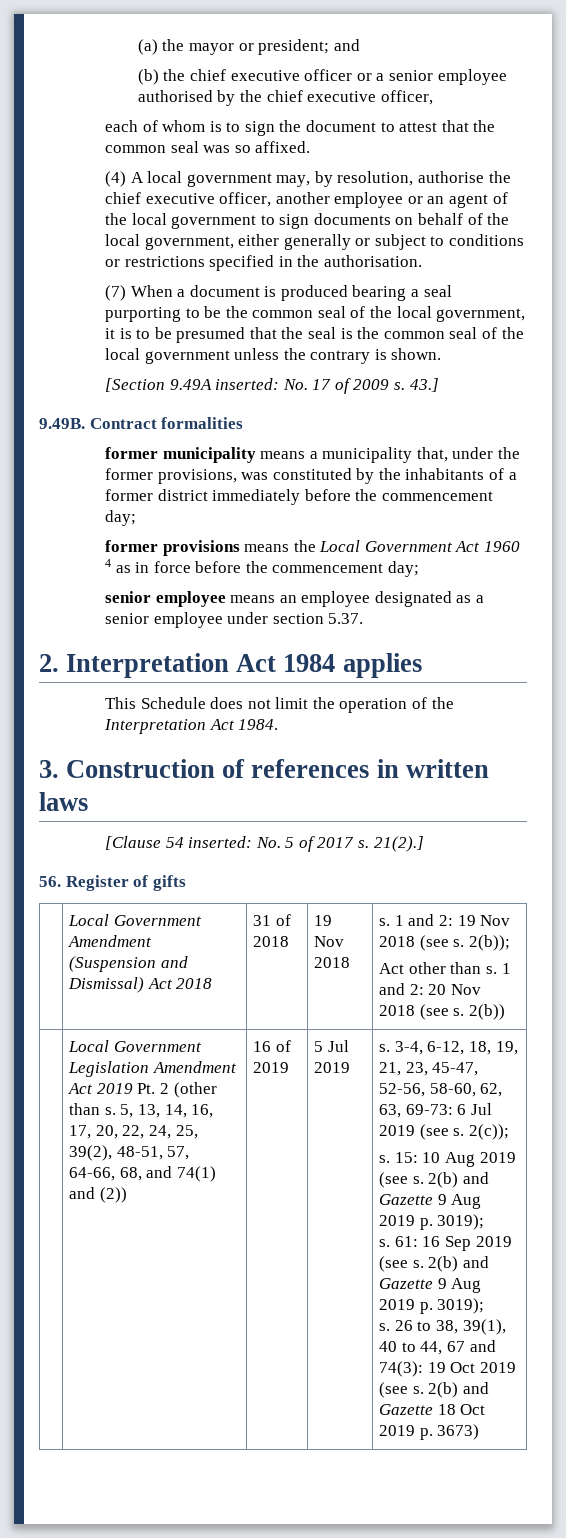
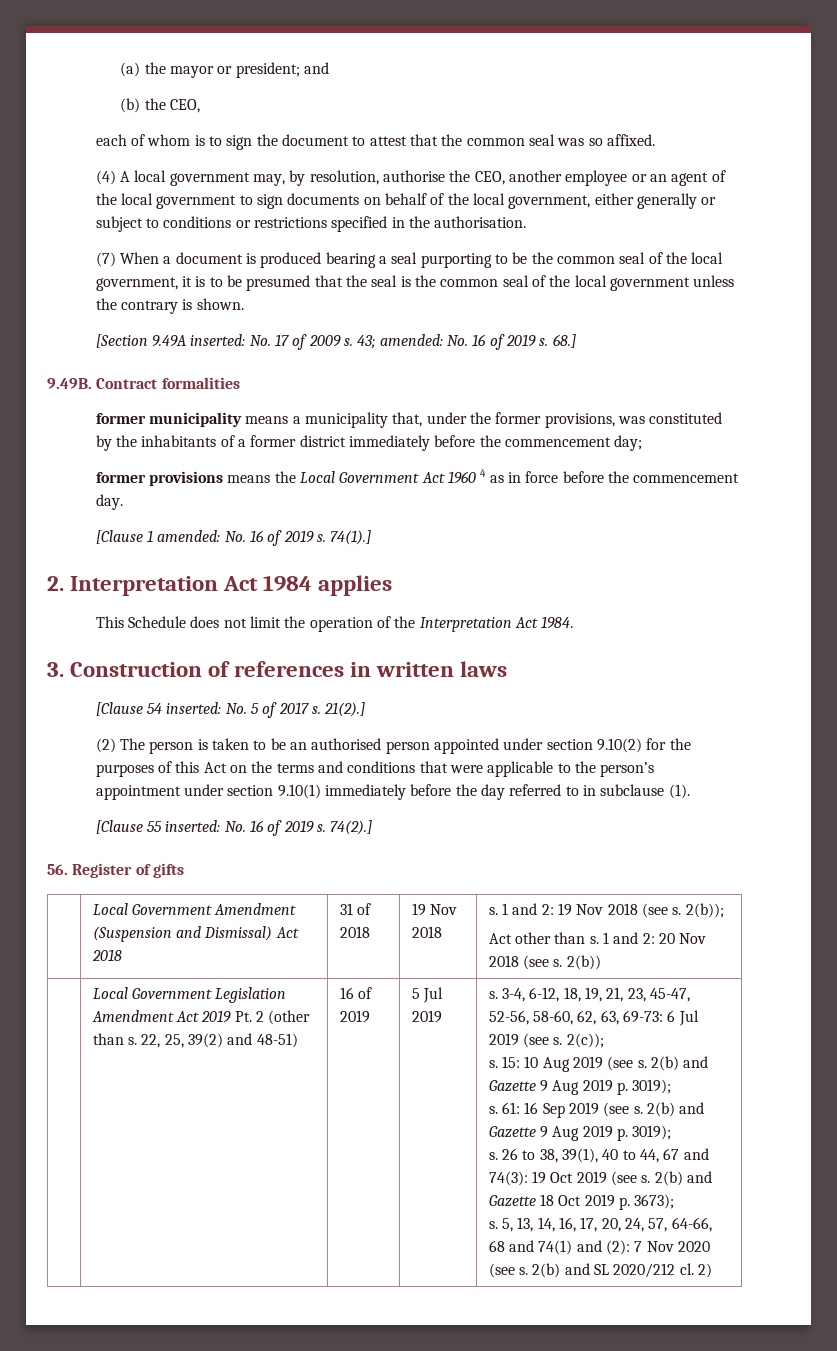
[190,69,507,85] [137,90,433,106] chief executive officer or a senior employee authorised by the chief executive officer, -> [169,99,200,113] CEO,
[104,192,272,207] chief executive officer, -> [474,171,505,185] CEO,
[409,378,439,392] 43.] -> [357,334,576,350] 43; amended: No. 16 of 2019 s. 68.]
[388,561,420,577] [104,591,485,607] [104,612,364,628] day; // senior employee means an employee designated as a senior employee under section 5.37. -> [95,494,123,510] [95,530,372,546] day. // [Clause 1 amended: No. 16 of 2019 s. 74(1).]
(424, 844) none -> [95,738,691,754] [95,761,655,777] [95,784,690,800] [95,820,373,836] // (2) The person is taken to be an authorised person appointed under section 9.10(2) for the purposes of this Act on the terms and conditions that were applicable to the person’s appointment under section 9.10(1) immediately before the day referred to in subclause (1). // [Clause 55 inserted: No. 16 of 2019 s. 74(2).]
[120,1104,214,1118] [69,1125,198,1139] [69,1145,190,1161] [69,1166,217,1182] [69,1187,127,1203] 5, 13, 14, 16, 17, 20, 22, 24, 25, 39(2), 48-51, 57, 64-66, 68, and 74(1) and (2)) -> [141,1033,298,1048] 22, 25, 39(2) and 48-51)
[437,1424,480,1440] 3673) -> [634,1194,675,1209] [488,1217,712,1232] [488,1240,710,1255] [488,1263,712,1278] 3673); // s. 5, 13, 14, 16, 17, 20, 24, 57, 64-66, 68 and 74(1) and (2): 7 Nov 2020 (see s. 2(b) and SL 2020/212 cl. 2)

